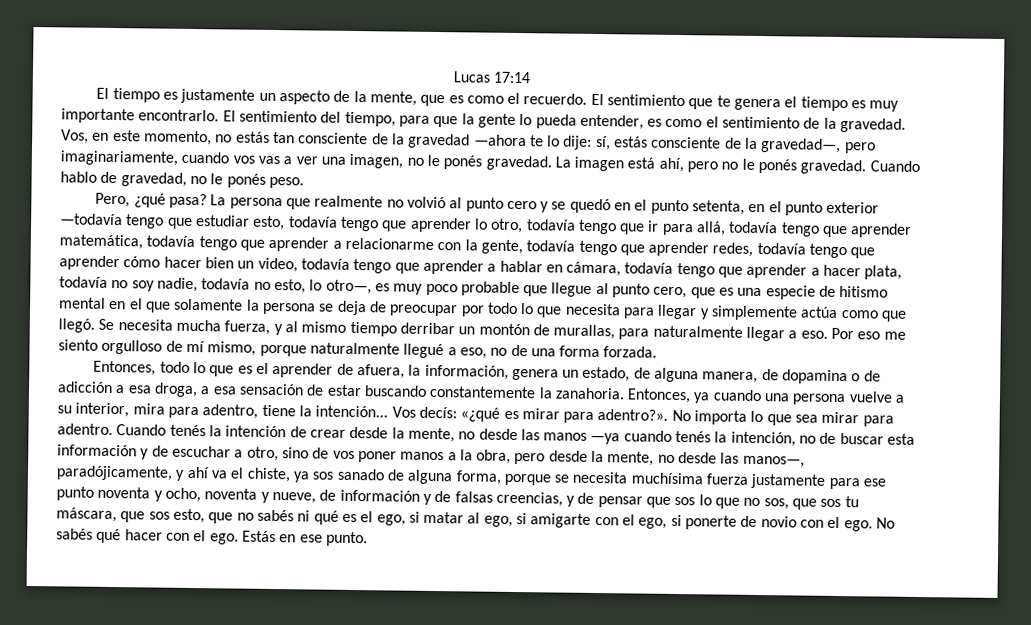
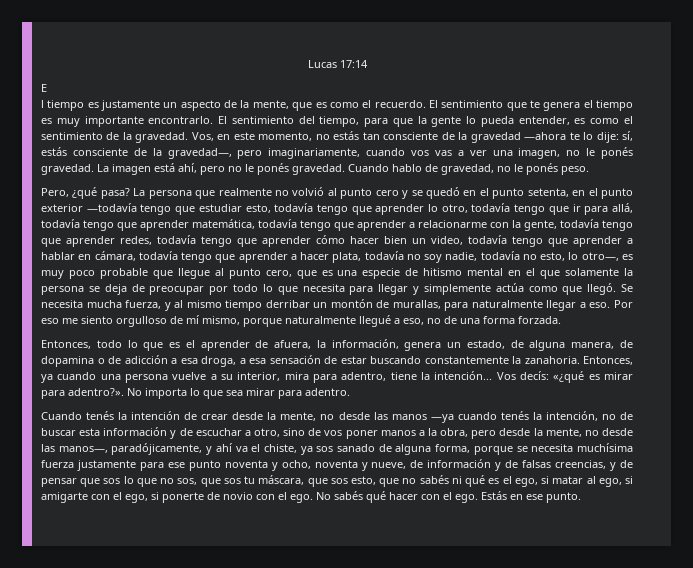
[96,87,110,99] El -> [41,84,47,92] [41,100,44,108] E // l
(113, 429) none -> (350, 392) //

